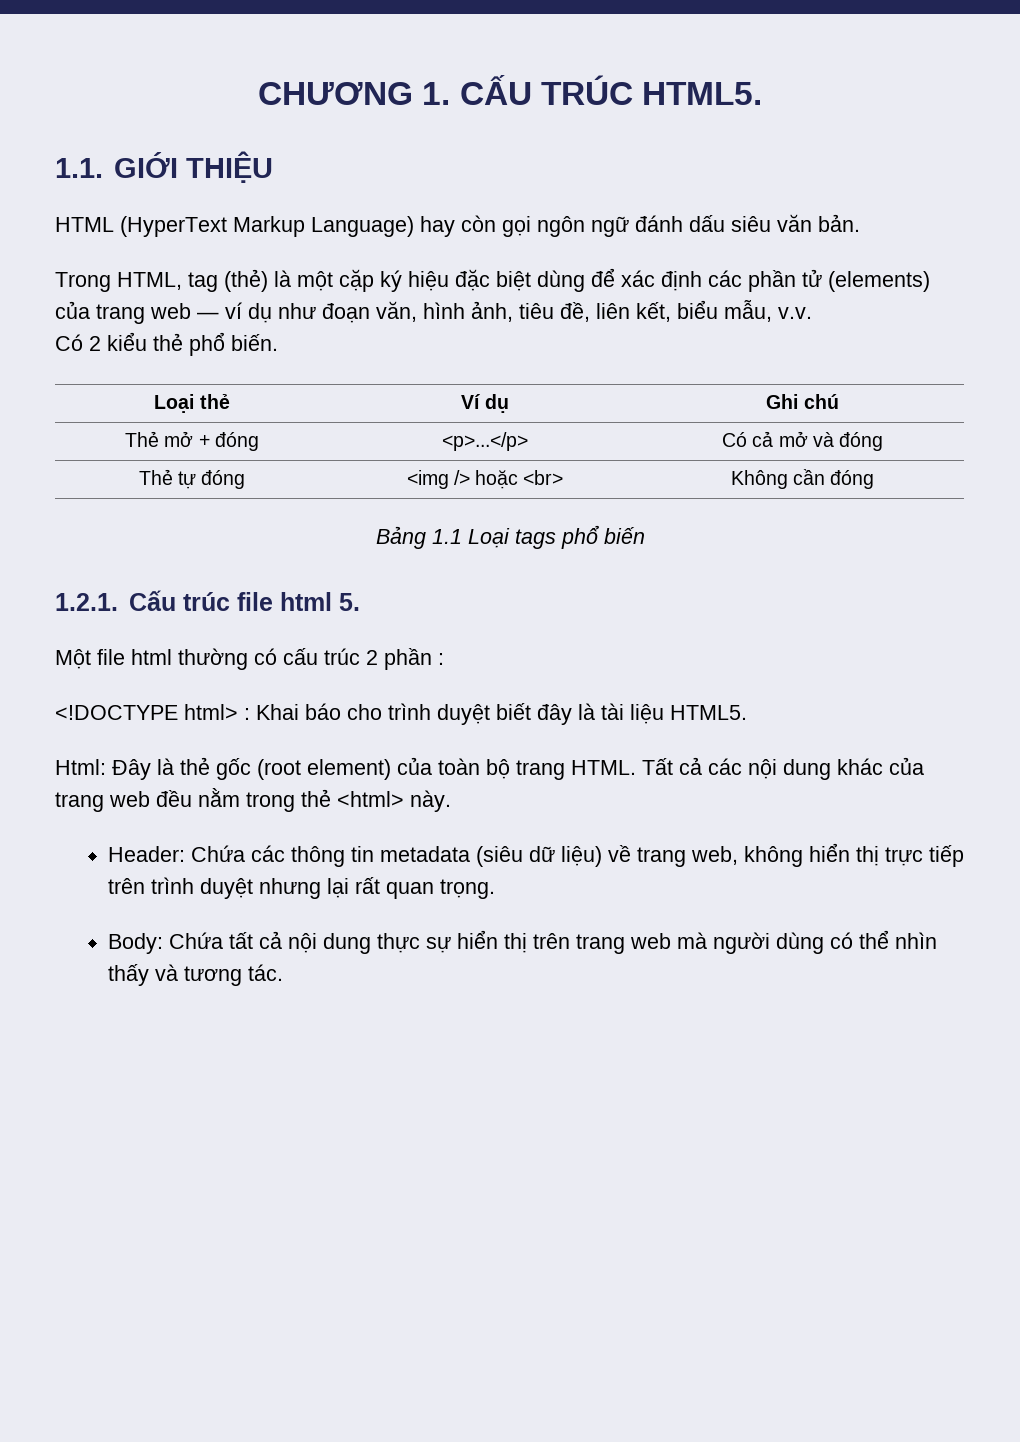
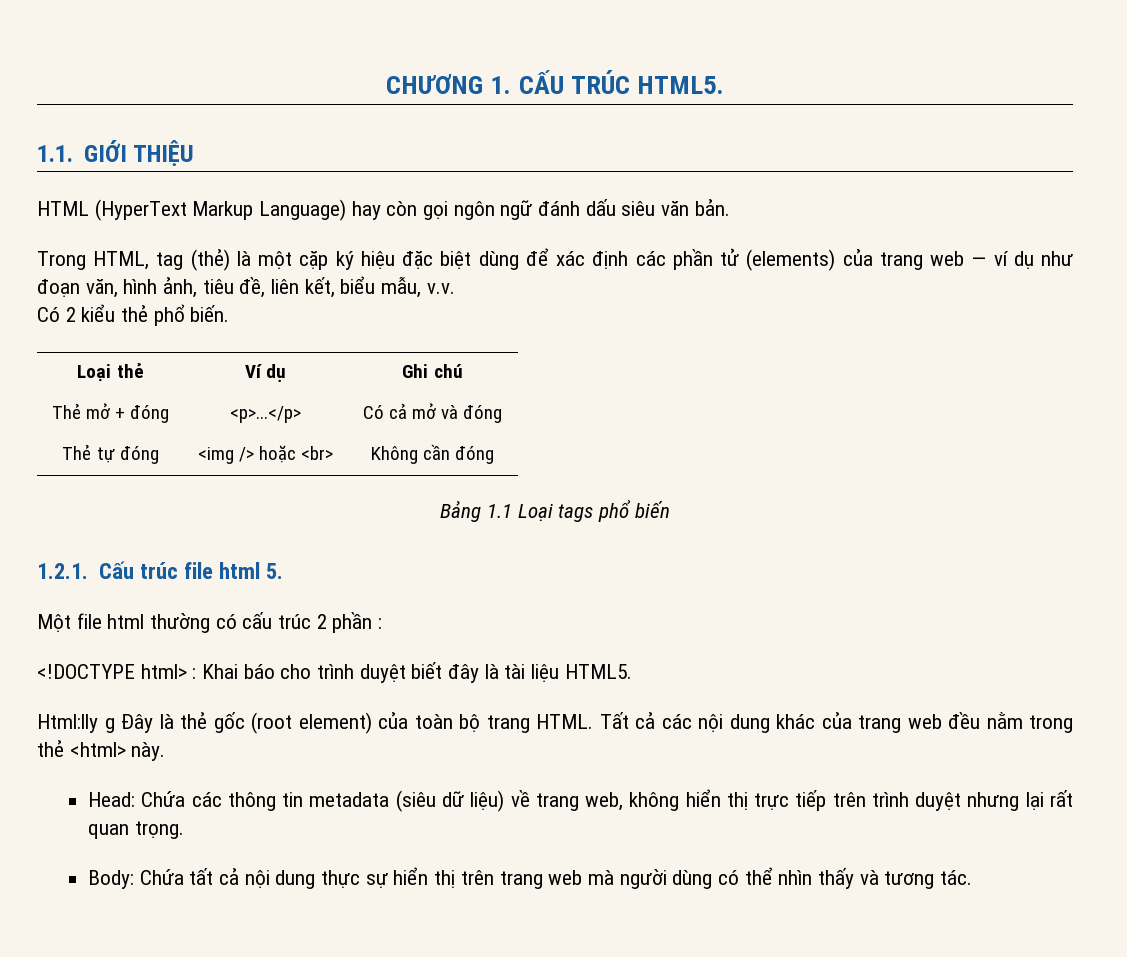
[55,759,106,775] Html: -> [37,714,115,733] Html:lly g
[108,846,186,862] Header: -> [88,792,136,807] Head:

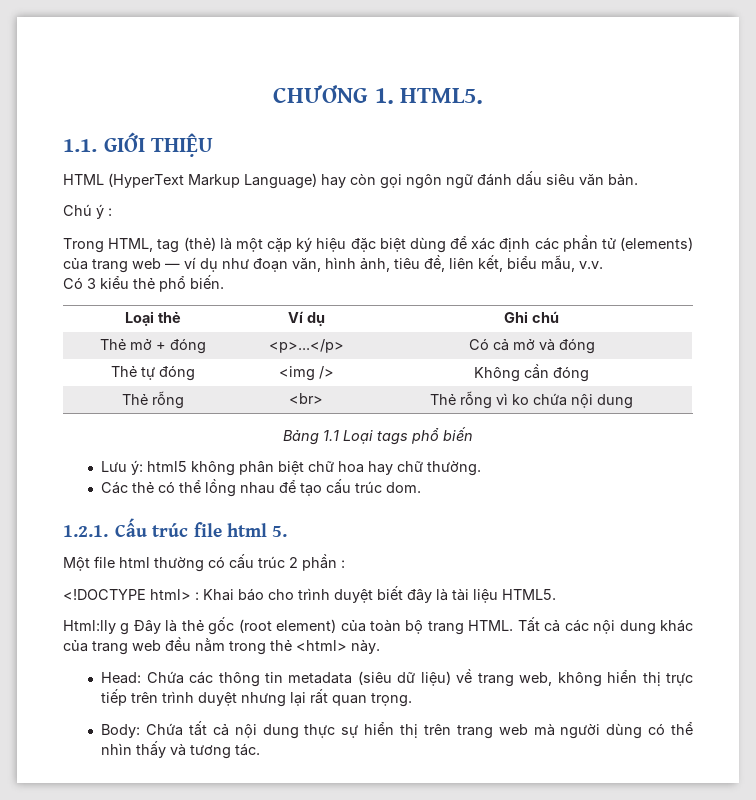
[518,70,630,94] CẤU TRÚC -> (394, 96) none
(730, 207) none -> [63,204,112,219] // Chú ý :
[65,307,76,322] 2 -> [87,278,96,289] 3
[259,445,334,463] hoặc <br> -> (334, 372) none
(495, 455) none -> [121,391,184,409] [289,393,323,404] [430,391,633,409] // Thẻ rỗng | <br> | Thẻ rỗng vì ko chứa nội dung
(670, 509) none -> [101,460,482,476] [101,479,422,497] // Lưu ý: html5 không phân biệt chữ hoa hay chữ thường. // Các thẻ có thể lồng nhau để tạo cấu trúc dom.

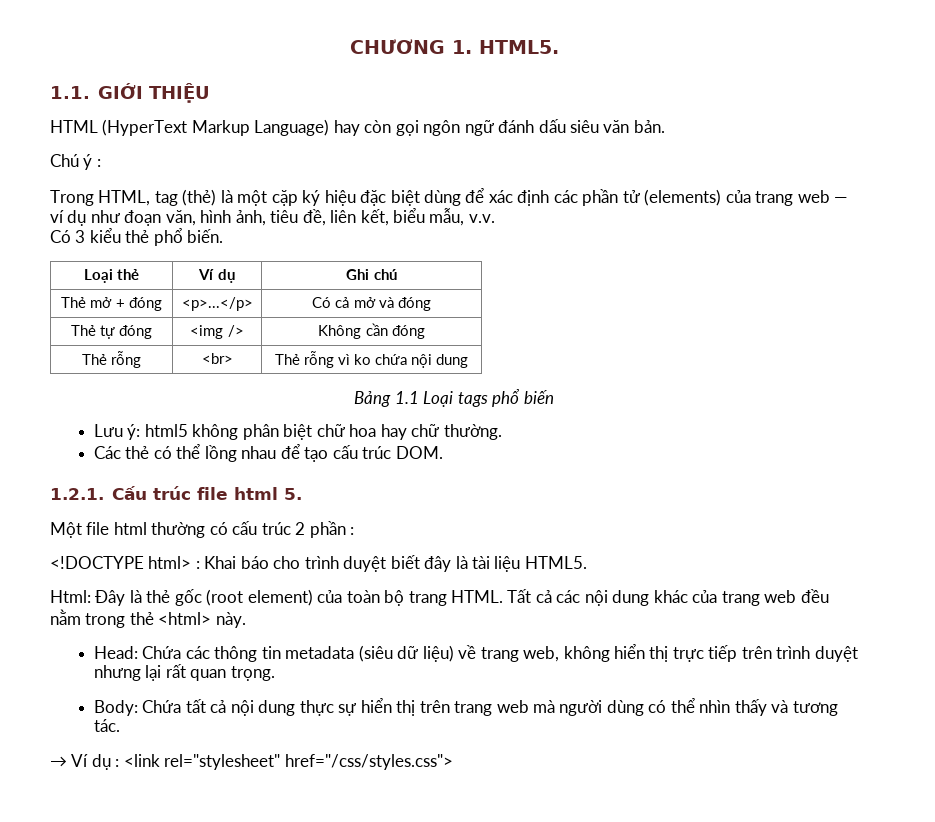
[386,482,422,493] dom. -> [395,446,443,459] DOM.
[63,620,130,635] Html:lly g -> [50,590,91,603] Html:
(261, 749) none -> [50,754,453,770] // → Ví dụ : <link rel="stylesheet" href="/css/styles.css">

